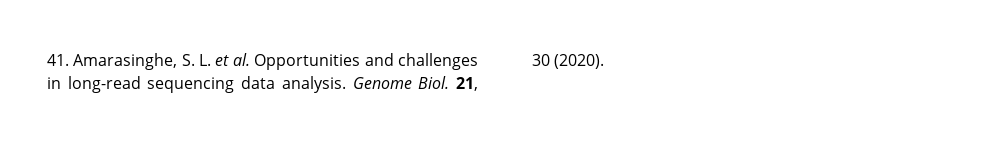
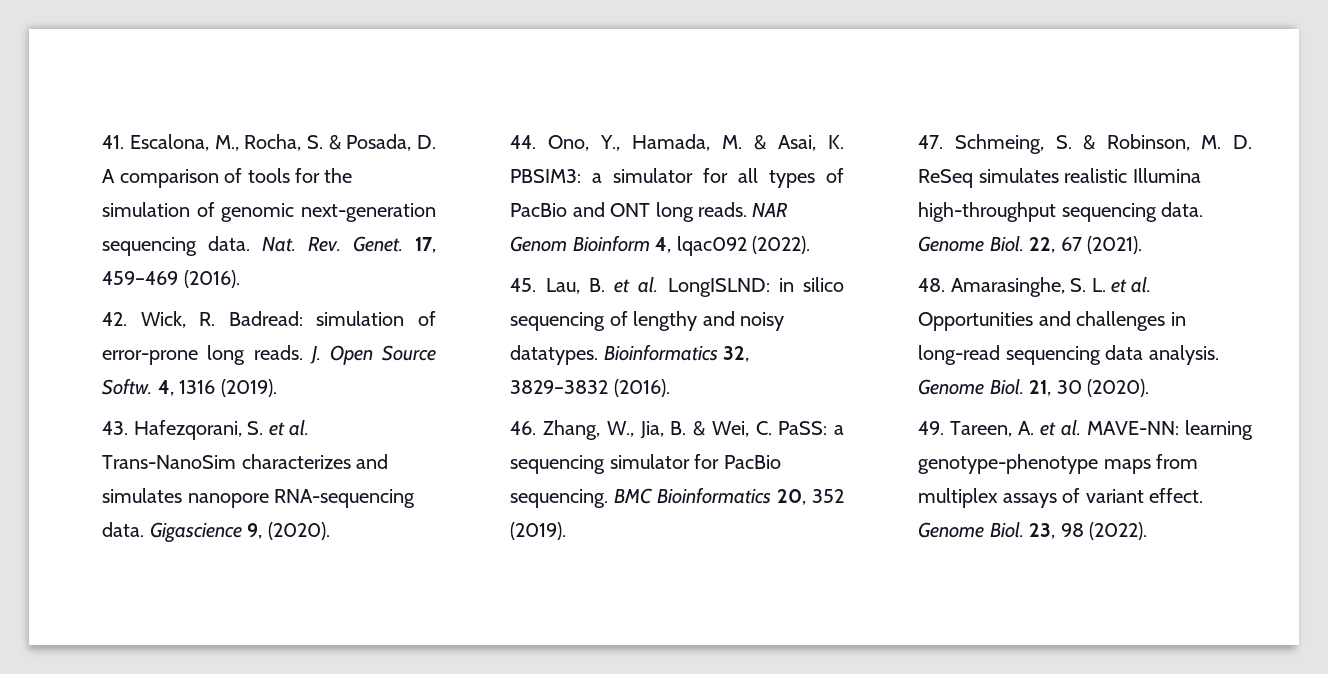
(69, 60) none -> [129,134,436,151] [102,168,353,188] [102,202,436,222] [102,236,436,256] [102,270,240,288] [102,311,436,328] [102,345,437,365] [102,379,277,397] [102,420,309,440] [102,454,389,469] [102,488,416,508] [102,522,330,543] [510,134,844,151] [510,168,844,188] [510,202,789,222] [510,236,810,256] [510,277,844,297] [510,311,784,331] [510,345,750,365] [510,379,670,397] [510,420,844,440] [510,454,781,474] [510,488,844,508] [510,522,567,540] [918,134,1252,154] [918,168,1201,188] [918,202,1204,222] [918,236,1142,254] [918,278,946,292] Escalona, M., Rocha, S. & Posada, D. A comparison of tools for the simulation of genomic next-generation sequencing data. Nat. Rev. Genet. 17, 459–469 (2016). // 42. Wick, R. Badread: simulation of error-prone long reads. J. Open Source Softw. 4, 1316 (2019). // 43. Hafezqorani, S. et al. Trans-NanoSim characterizes and simulates nanopore RNA-sequencing data. Gigascience 9, (2020). // 44. Ono, Y., Hamada, M. & Asai, K. PBSIM3: a simulator for all types of PacBio and ONT long reads. NAR Genom Bioinform 4, lqac092 (2022). // 45. Lau, B. et al. LongISLND: in silico sequencing of lengthy and noisy datatypes. Bioinformatics 32, 3829–3832 (2016). // 46. Zhang, W., Jia, B. & Wei, C. PaSS: a sequencing simulator for PacBio sequencing. BMC Bioinformatics 20, 352 (2019). // 47. Schmeing, S. & Robinson, M. D. ReSeq simulates realistic Illumina high-throughput sequencing data. Genome Biol. 22, 67 (2021). // 48.
(605, 61) none -> [918,420,1253,440] [918,454,1199,474] [918,488,1203,508] [918,522,1147,540] // 49. Tareen, A. et al. MAVE-NN: learning genotype-phenotype maps from multiplex assays of variant effect. Genome Biol. 23, 98 (2022).

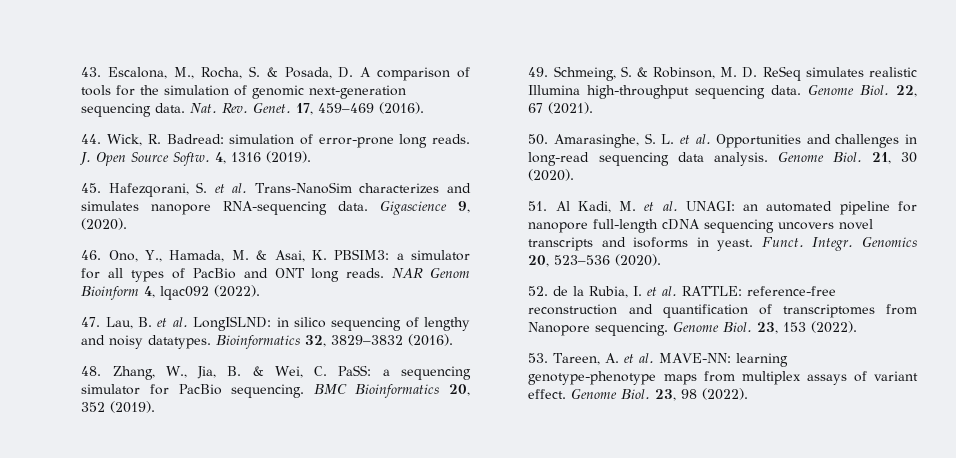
[102,135,125,149] 41. -> [81,67,102,77] 43.
[102,312,128,326] 42. -> [81,134,102,144] 44.
[102,421,129,435] 43. -> [81,183,102,193] 45.
[510,135,537,149] 44. -> [81,250,102,260] 46.
[510,278,537,292] 45. -> [81,317,101,327] 47.
[510,421,537,435] 46. -> [81,366,102,376] 48.
[918,135,944,149] 47. -> [528,67,549,77] 49.
[918,278,946,292] 48. -> [528,134,549,145] 50.
[918,421,945,435] 49. -> [528,201,917,215] [528,219,874,233] [528,237,917,251] [528,254,662,267] [528,286,837,298] [528,304,917,318] [528,321,858,336] [528,353,549,363] 51. Al Kadi, M. et al. UNAGI: an automated pipeline for nanopore full-length cDNA sequencing uncovers novel transcripts and isoforms in yeast. Funct. Integr. Genomics 20, 523–536 (2020). // 52. de la Rubia, I. et al. RATTLE: reference-free reconstruction and quantification of transcriptomes from Nanopore sequencing. Genome Biol. 23, 153 (2022). // 53.

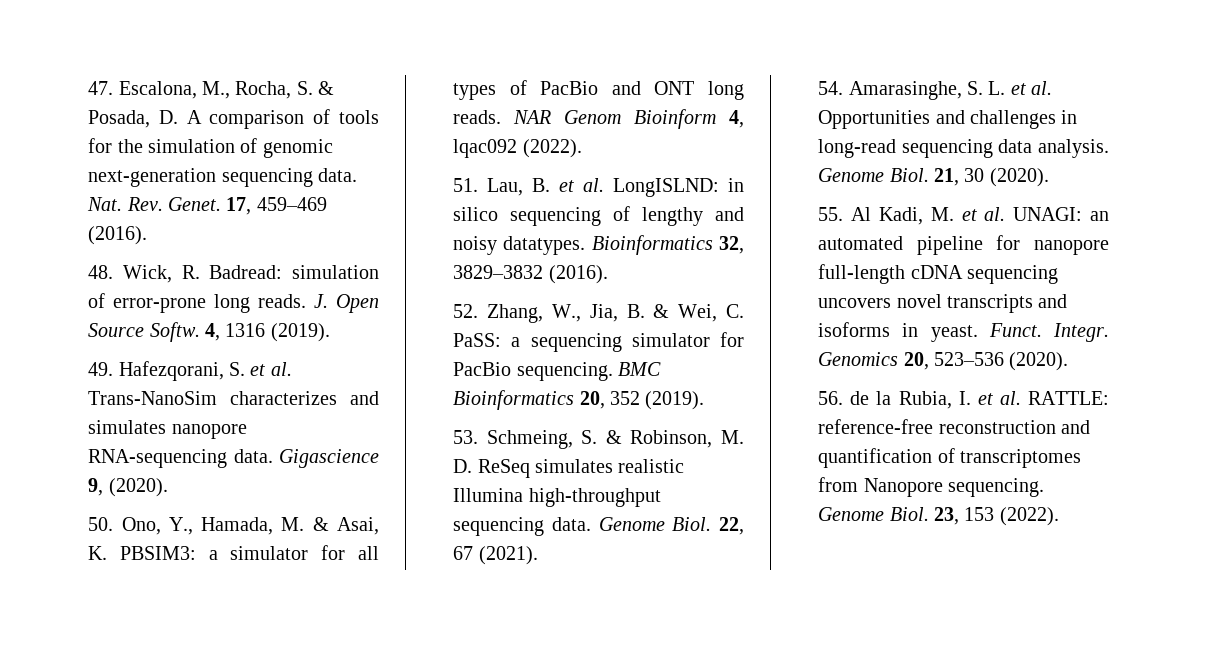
[81,67,102,77] 43. -> [88,81,114,95] 47.
[81,134,102,144] 44. -> [88,265,114,279] 48.
[81,183,102,193] 45. -> [88,362,114,376] 49.
[81,250,102,260] 46. -> [88,517,114,531] 50.
[81,317,101,327] 47. -> [453,178,479,192] 51.
[81,366,102,376] 48. -> [453,304,479,318] 52.
[528,67,549,77] 49. -> [453,430,479,444] 53.
[528,134,549,145] 50. -> [818,81,844,95] 54.
[528,201,548,211] 51. -> [818,207,844,221] 55.
[528,286,549,296] 52. -> [818,391,844,405] 56.
[528,353,789,367] [528,371,918,385] [528,388,749,401] // 53. Tareen, A. et al. MAVE-NN: learning genotype-phenotype maps from multiplex assays of variant effect. Genome Biol. 23, 98 (2022). -> (1059, 516) none

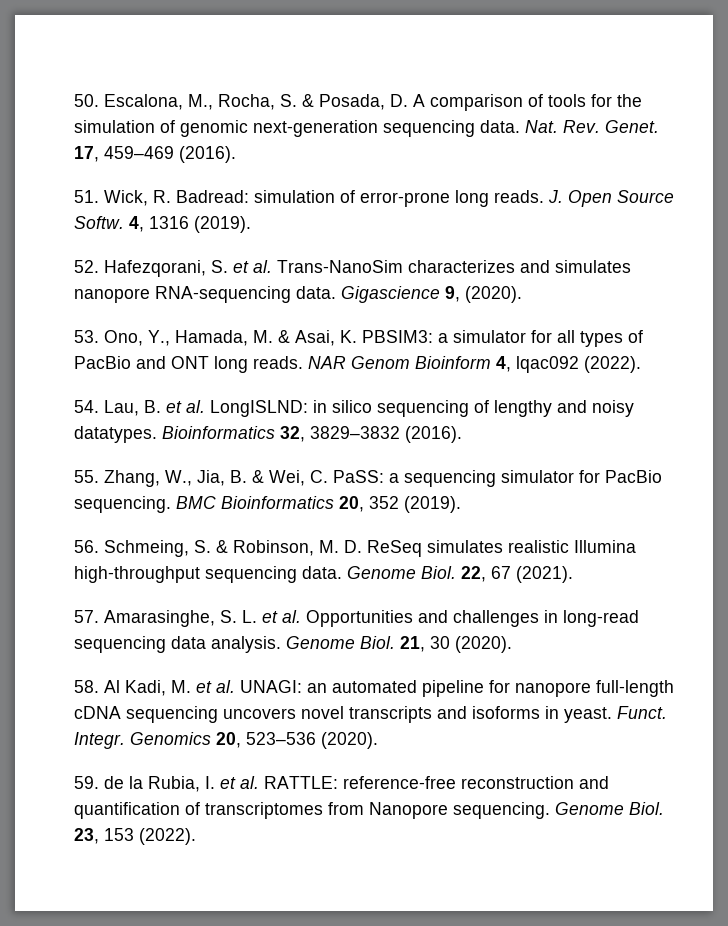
[88,81,114,95] 47. -> [73,94,99,107] 50.
[88,265,114,279] 48. -> [73,190,99,203] 51.
[88,362,114,376] 49. -> [73,260,99,273] 52.
[88,517,114,531] 50. -> [73,330,99,343] 53.
[453,178,479,192] 51. -> [73,400,99,413] 54.
[453,304,479,318] 52. -> [73,470,99,483] 55.
[453,430,479,444] 53. -> [73,540,99,553] 56.
[818,81,844,95] 54. -> [73,610,99,623] 57.
[818,207,844,221] 55. -> [73,680,99,693] 58.
[818,391,844,405] 56. -> [73,776,99,789] 59.

